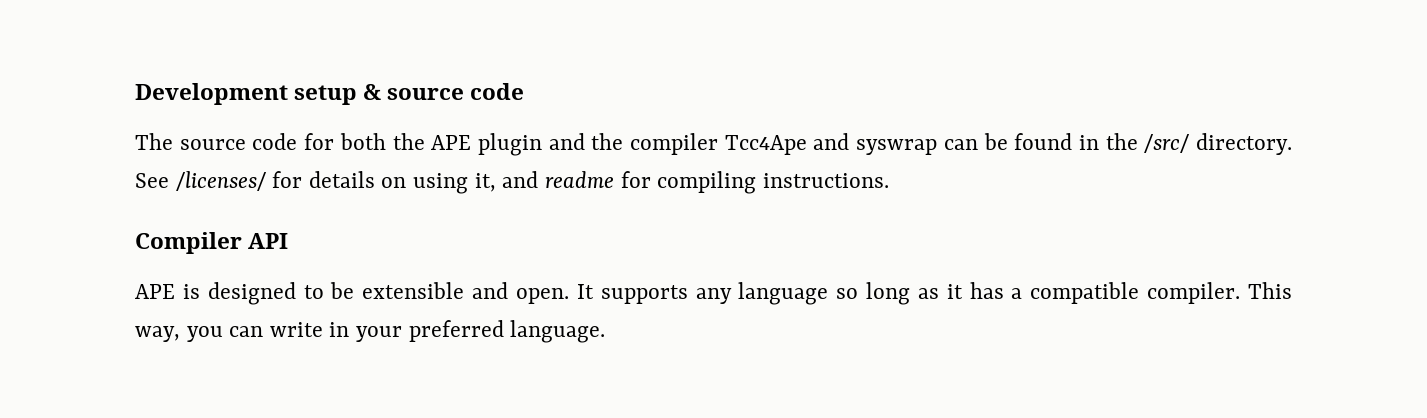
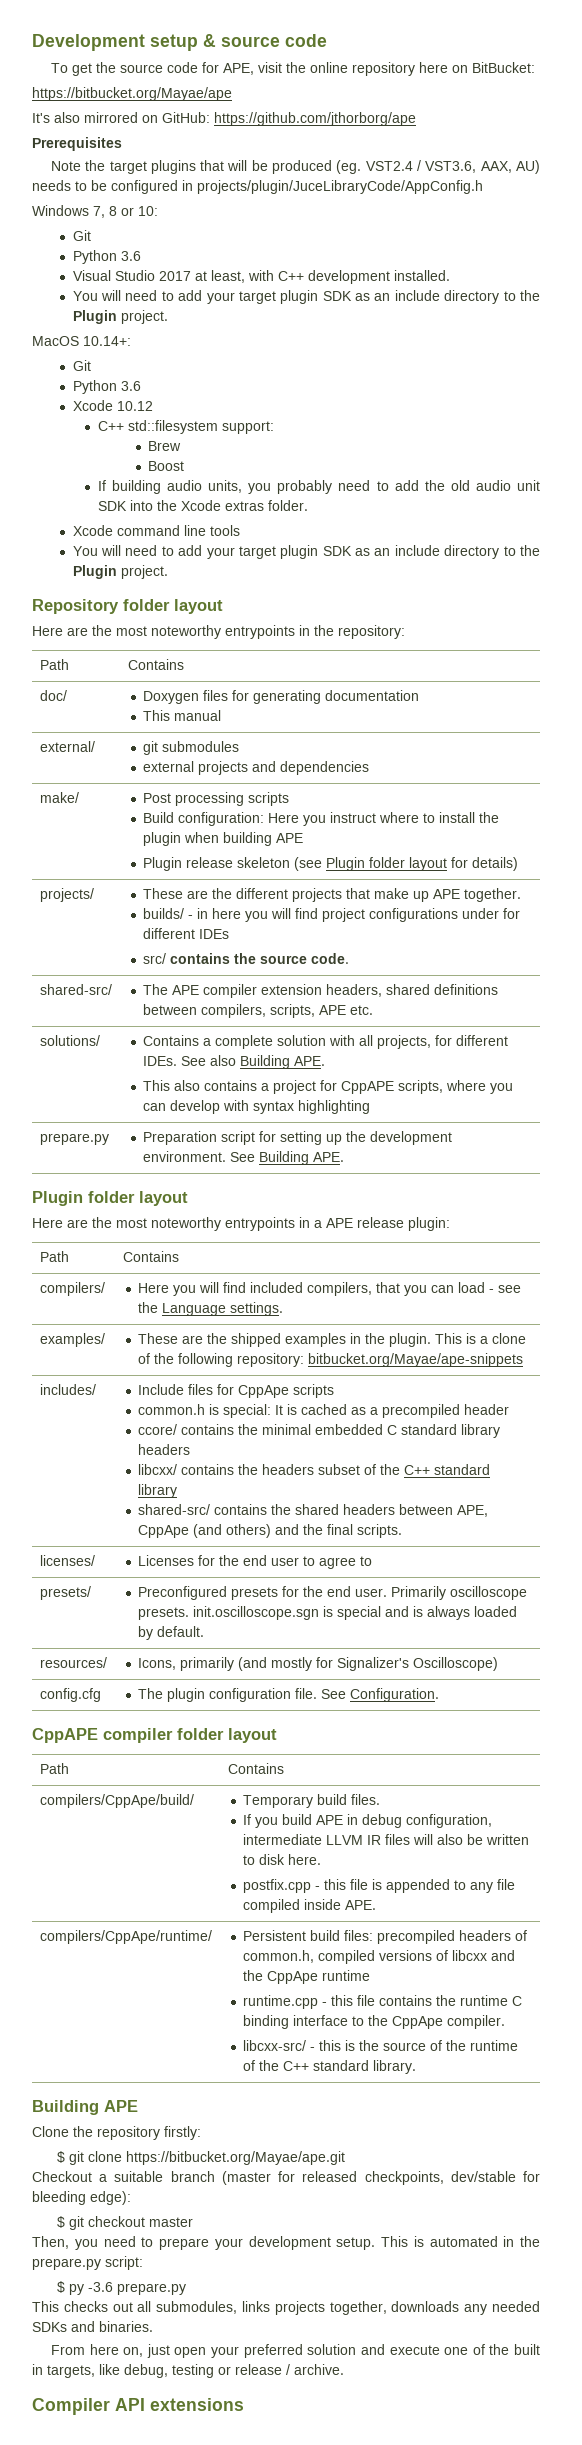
[135,133,1293,156] [135,171,889,194] [135,232,289,254] [135,282,1293,305] [135,320,606,343] The source code for both the APE plugin and the compiler Tcc4Ape and syswrap can be found in the /src/ directory. See /licenses/ for details on using it, and readme for compiling instructions. // Compiler API // APE is designed to be extensible and open. It supports any language so long as it has a compatible compiler. This way, you can write in your preferred language. -> [50,62,535,76] [32,87,232,101] [32,112,416,126] [32,137,122,151] [50,160,540,174] [32,180,483,194] [32,205,158,218] [72,230,91,241] [72,250,141,264] [72,270,450,284] [72,290,540,304] [72,310,168,324] [32,336,131,346] [72,360,91,371] [72,380,141,394] [72,400,153,411] [97,420,274,434] [148,441,182,451] [148,461,185,471] [97,480,540,494] [97,500,308,511] [72,525,240,536] [72,545,540,559] [72,565,168,579] [32,599,223,614] [32,625,405,639] [39,659,69,670] [127,659,184,670] [39,690,67,701] [143,690,420,704] [143,710,222,721] [39,741,95,752] [143,741,240,755] [143,761,370,775] [39,792,79,803] [143,792,290,806] [143,812,500,826] [143,832,304,846] [143,857,519,871] [39,888,94,902] [143,888,522,902] [143,908,521,922] [143,928,230,939] [143,953,350,964] [39,984,112,995] [143,984,499,998] [143,1004,374,1018] [39,1035,100,1046] [143,1035,509,1049] [143,1055,326,1069] [143,1080,514,1094] [143,1100,371,1114] [39,1133,109,1145] [143,1131,453,1145] [143,1151,345,1165] [32,1191,188,1206] [32,1217,450,1231] [39,1251,69,1262] [122,1251,179,1262] [39,1282,105,1296] [138,1282,522,1296] [138,1302,284,1316] [39,1333,105,1347] [138,1333,527,1347] [138,1353,524,1367] [39,1384,96,1395] [138,1384,335,1398] [138,1404,510,1418] [138,1424,501,1438] [138,1444,191,1455] [138,1464,491,1475] [138,1484,178,1498] [138,1504,489,1517] [138,1524,403,1538] [39,1555,95,1566] [138,1555,373,1569] [39,1586,91,1600] [138,1586,528,1600] [138,1606,518,1620] [138,1626,205,1640] [39,1657,107,1668] [138,1657,499,1671] [39,1688,101,1702] [138,1688,440,1702] [32,1728,277,1743] [39,1763,69,1774] [227,1763,284,1774] [39,1794,194,1808] [243,1794,381,1808] [243,1814,493,1828] [243,1834,530,1845] [243,1854,322,1865] [243,1879,516,1893] [243,1899,377,1913] [39,1930,212,1944] [243,1930,528,1944] [243,1950,516,1964] [243,1970,371,1984] [243,1995,523,2009] [243,2015,506,2029] [243,2040,519,2051] [243,2060,417,2074] [32,2100,138,2115] [32,2126,201,2140] [57,2151,346,2165] [32,2171,540,2185] [32,2191,131,2205] [57,2216,194,2230] [32,2236,540,2250] [32,2256,143,2270] [57,2281,187,2295] [32,2301,540,2315] [32,2321,153,2332] [50,2344,540,2358] [32,2364,344,2378] [32,2398,244,2415] To get the source code for APE, visit the online repository here on BitBucket: // https://bitbucket.org/Mayae/ape // It's also mirrored on GitHub: https://github.com/jthorborg/ape // Prerequisites // Note the target plugins that will be produced (eg. VST2.4 / VST3.6, AAX, AU) needs to be configured in projects/plugin/JuceLibraryCode/AppConfig.h // Windows 7, 8 or 10: // Git // Python 3.6 // Visual Studio 2017 at least, with C++ development installed. // You will need to add your target plugin SDK as an include directory to the Plugin project. // MacOS 10.14+: // Git // Python 3.6 // Xcode 10.12 // C++ std::filesystem support: // Brew // Boost // If building audio units, you probably need to add the old audio unit SDK into the Xcode extras folder. // Xcode command line tools // You will need to add your target plugin SDK as an include directory to the Plugin project. // Repository folder layout // Here are the most noteworthy entrypoints in the repository: // Path | Contains // doc/ | Doxygen files for generating documentation // This manual // external/ | git submodules // external projects and dependencies // make/ | Post processing scripts // Build configuration: Here you instruct where to install the plugin when building APE // Plugin release skeleton (see Plugin folder layout for details) // projects/ | These are the different projects that make up APE together. // builds/ - in here you will find project configurations under for different IDEs // src/ contains the source code. // shared-src/ | The APE compiler extension headers, shared definitions between compilers, scripts, APE etc. // solutions/ | Contains a complete solution with all projects, for different IDEs. See also Building APE. // This also contains a project for CppAPE scripts, where you can develop with syntax highlighting // prepare.py | Preparation script for setting up the development environment. See Building APE. // Plugin folder layout // Here are the most noteworthy entrypoints in a APE release plugin: // Path | Contains // compilers/ | Here you will find included compilers, that you can load - see the Language settings. // examples/ | These are the shipped examples in the plugin. This is a clone of the following repository: bitbucket.org/Mayae/ape-snippets // includes/ | Include files for CppApe scripts // common.h is special: It is cached as a precompiled header // ccore/ contains the minimal embedded C standard library headers // libcxx/ contains the headers subset of the C++ standard library // shared-src/ contains the shared headers between APE, CppApe (and others) and the final scripts. // licenses/ | Licenses for the end user to agree to // presets/ | Preconfigured presets for the end user. Primarily oscilloscope presets. init.oscilloscope.sgn is special and is always loaded by default. // resources/ | Icons, primarily (and mostly for Signalizer's Oscilloscope) // config.cfg | The plugin configuration file. See Configuration. // CppAPE compiler folder layout // Path | Contains // compilers/CppApe/build/ | Temporary build files. // If you build APE in debug configuration, intermediate LLVM IR files will also be written to disk here. // postfix.cpp - this file is appended to any file compiled inside APE. // compilers/CppApe/runtime/ | Persistent build files: precompiled headers of common.h, compiled versions of libcxx and the CppApe runtime // runtime.cpp - this file contains the runtime C binding interface to the CppApe compiler. // libcxx-src/ - this is the source of the runtime of the C++ standard library. // Building APE // Clone the repository firstly: // $ git clone https://bitbucket.org/Mayae/ape.git // Checkout a suitable branch (master for released checkpoints, dev/stable for bleeding edge): // $ git checkout master // Then, you need to prepare your development setup. This is automated in the prepare.py script: // $ py -3.6 prepare.py // This checks out all submodules, links projects together, downloads any needed SDKs and binaries. // From here on, just open your preferred solution and execute one of the built in targets, like debug, testing or release / archive. // Compiler API extensions

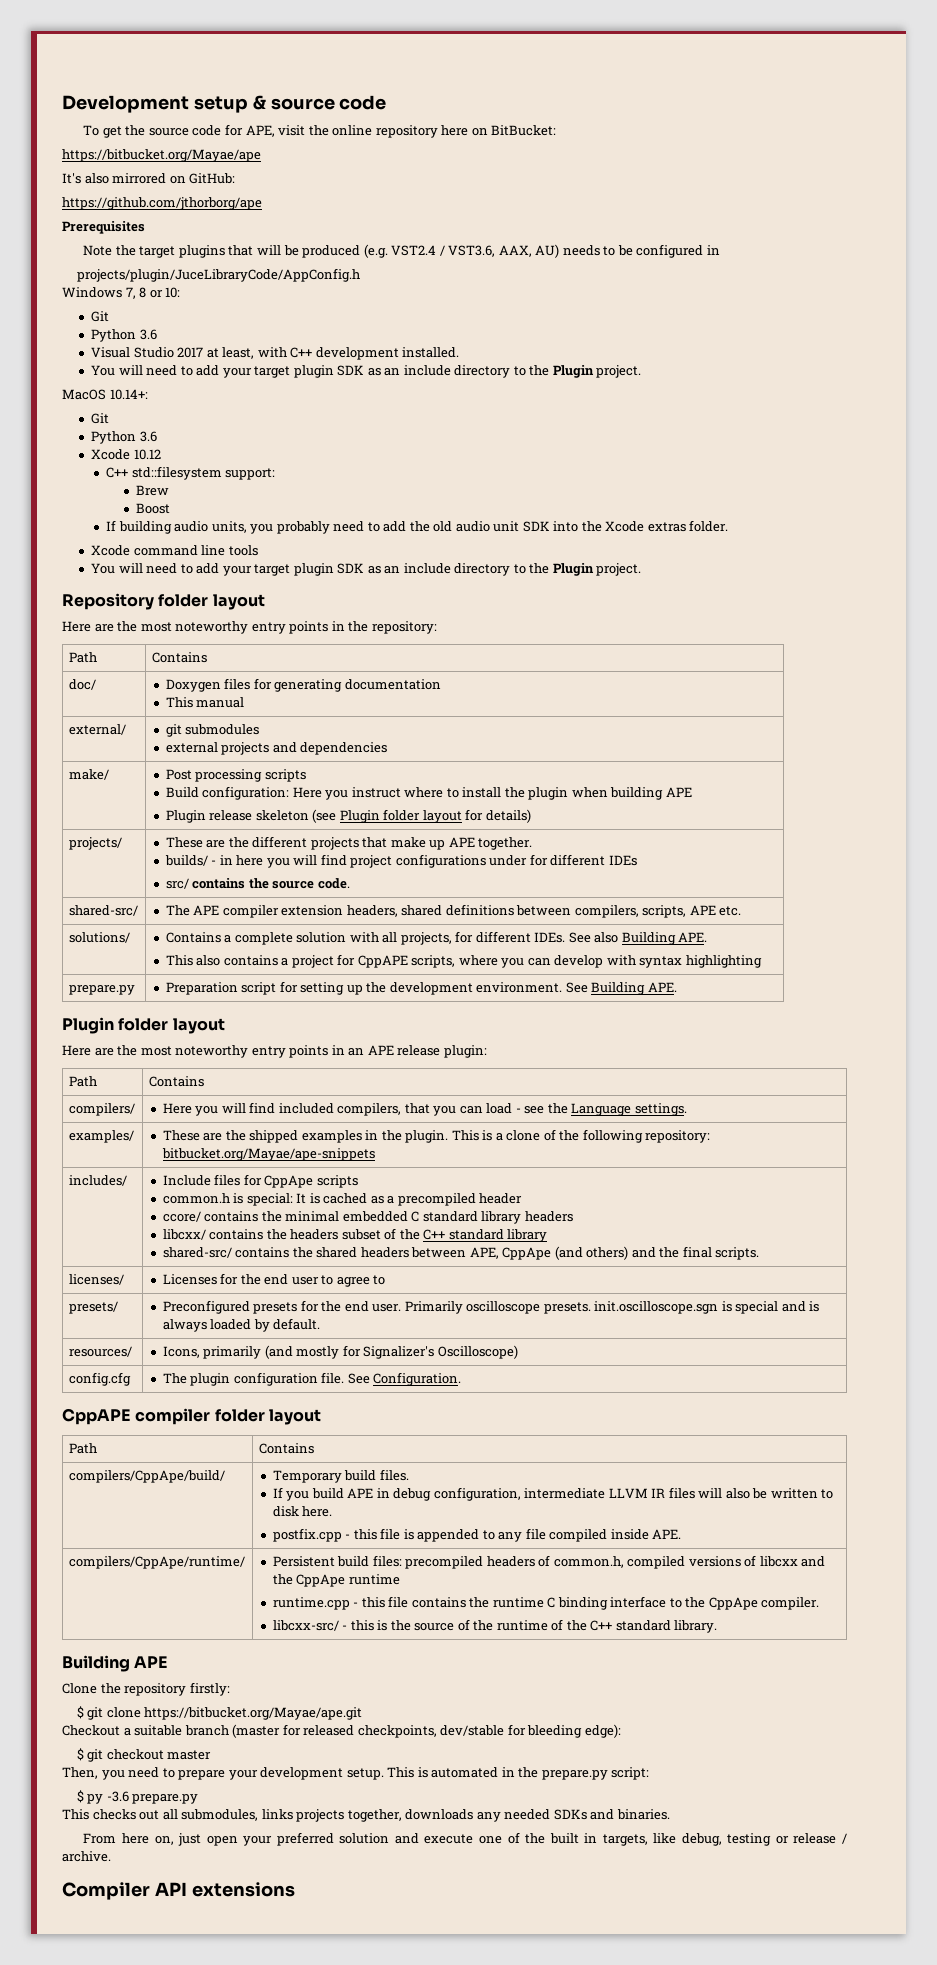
(210, 117) none -> (236, 178) //
[336,160,362,174] (eg. -> [363,244,388,258] (e.g.
(193, 185) none -> (720, 250) //
[225,625,295,639] entrypoints -> [251,621,329,634] entry points
[225,1217,322,1231] entrypoints in a -> [251,1045,365,1058] entry points in an

